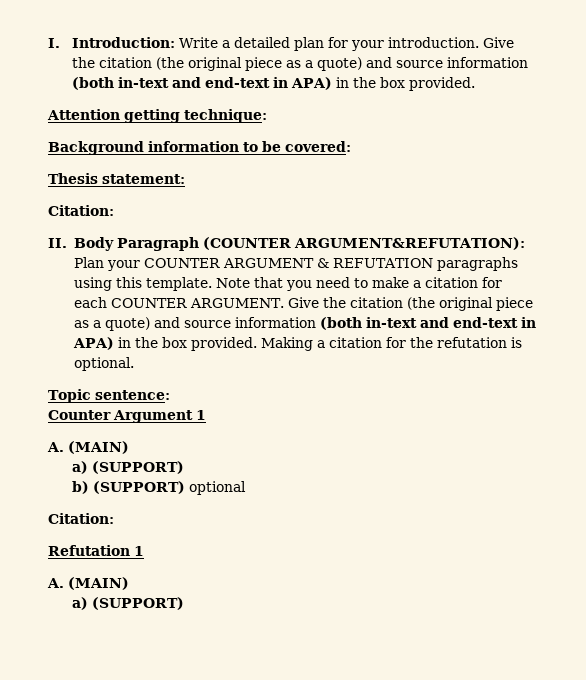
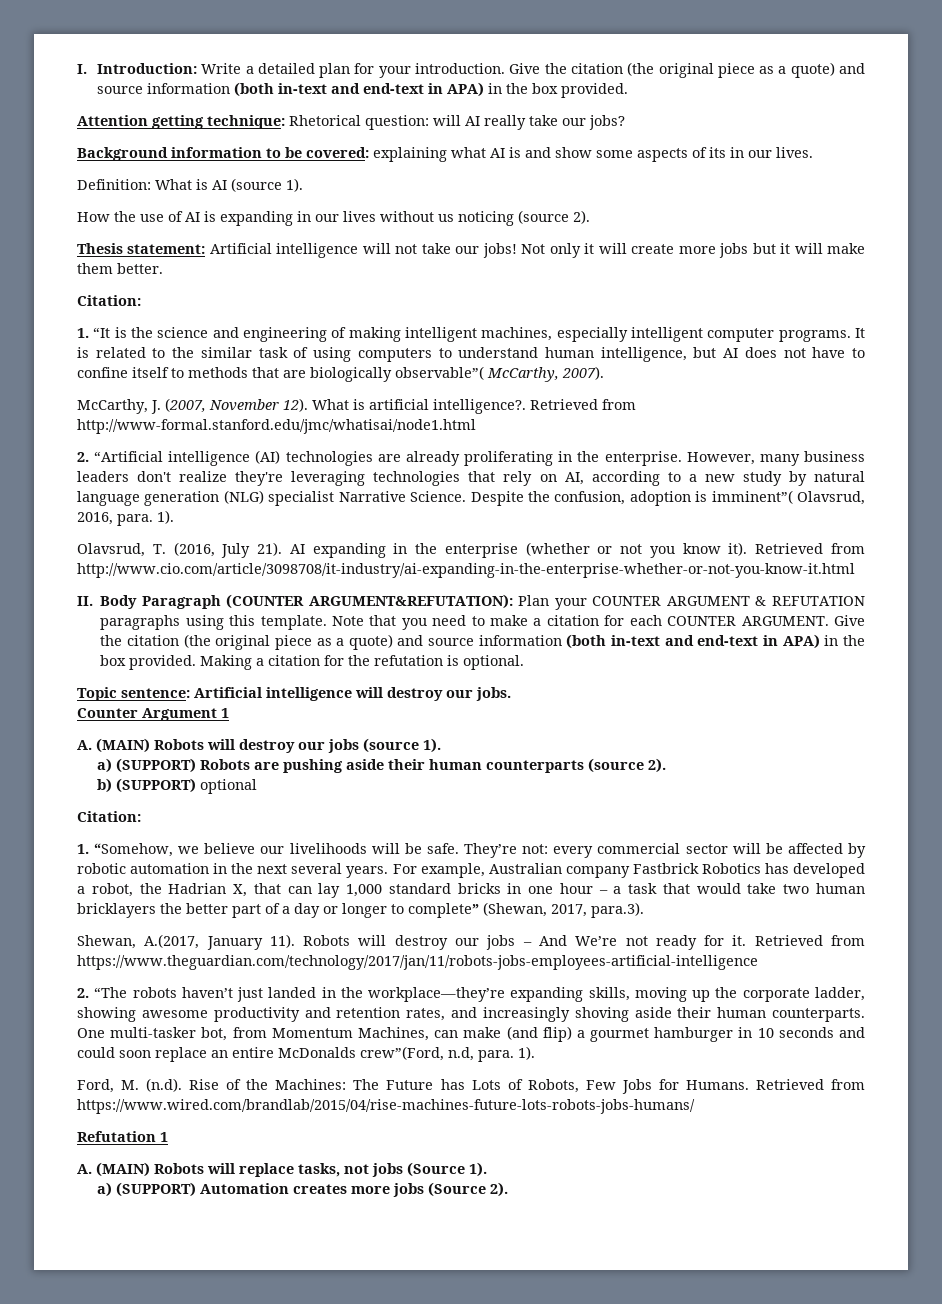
(267, 116) none -> [289,115,625,130] Rhetorical question: will AI really take our jobs?
[48,173,185,184] [48,205,114,216] // Thesis statement: // Citation: -> [373,147,813,162] [77,178,303,192] [77,210,590,226] [77,243,866,258] [77,263,163,274] [77,295,141,306] [77,327,866,342] [77,347,865,362] [77,366,604,382] [77,398,636,414] [77,419,476,434] [77,450,865,466] [77,471,865,486] [77,490,865,506] [77,510,174,526] [77,542,865,558] [77,563,855,578] explaining what AI is and show some aspects of its in our lives. // Definition: What is AI (source 1). // How the use of AI is expanding in our lives without us noticing (source 2). // Thesis statement: Artificial intelligence will not take our jobs! Not only it will create more jobs but it will make them better. // Citation: // 1. “It is the science and engineering of making intelligent machines, especially intelligent computer programs. It is related to the similar task of using computers to understand human intelligence, but AI does not have to confine itself to methods that are biologically observable”( McCarthy, 2007). // McCarthy, J. (2007, November 12). What is artificial intelligence?. Retrieved from http://www-formal.stanford.edu/jmc/whatisai/node1.html // 2. “Artificial intelligence (AI) technologies are already proliferating in the enterprise. However, many business leaders don't realize they're leveraging technologies that rely on AI, according to a new study by natural language generation (NLG) specialist Narrative Science. Despite the confusion, adoption is imminent”( Olavsrud, 2016, para. 1). // Olavsrud, T. (2016, July 21). AI expanding in the enterprise (whether or not you know it). Retrieved from http://www.cio.com/article/3098708/it-industry/ai-expanding-in-the-enterprise-whether-or-not-you-know-it.html
(170, 395) none -> [194,687,511,701] Artificial intelligence will destroy our jobs.
[72,461,185,474] [72,481,247,495] [48,513,114,524] [48,545,144,556] [47,577,129,590] [72,597,185,610] // a) (SUPPORT) // b) (SUPPORT) optional // Citation: // Refutation 1 // A. (MAIN) // a) (SUPPORT) -> [154,738,441,753] [96,758,666,773] [96,778,257,794] [77,811,141,822] [77,843,867,858] [77,863,865,878] [77,883,866,898] [77,902,644,918] [77,934,865,950] [77,955,758,970] [77,987,865,1002] [77,1007,865,1022] [77,1026,865,1042] [77,1046,535,1062] [77,1078,865,1094] [77,1099,695,1114] [77,1131,168,1142] [77,1162,487,1177] [96,1182,508,1197] Robots will destroy our jobs (source 1). // a) (SUPPORT) Robots are pushing aside their human counterparts (source 2). // b) (SUPPORT) optional // Citation: // 1. “Somehow, we believe our livelihoods will be safe. They’re not: every commercial sector will be affected by robotic automation in the next several years. For example, Australian company Fastbrick Robotics has developed a robot, the Hadrian X, that can lay 1,000 standard bricks in one hour – a task that would take two human bricklayers the better part of a day or longer to complete” (Shewan, 2017, para.3). // Shewan, A.(2017, January 11). Robots will destroy our jobs – And We’re not ready for it. Retrieved from https://www.theguardian.com/technology/2017/jan/11/robots-jobs-employees-artificial-intelligence // 2. “The robots haven’t just landed in the workplace—they’re expanding skills, moving up the corporate ladder, showing awesome productivity and retention rates, and increasingly shoving aside their human counterparts. One multi-tasker bot, from Momentum Machines, can make (and flip) a gourmet hamburger in 10 seconds and could soon replace an entire McDonalds crew”(Ford, n.d, para. 1). // Ford, M. (n.d). Rise of the Machines: The Future has Lots of Robots, Few Jobs for Humans. Retrieved from https://www.wired.com/brandlab/2015/04/rise-machines-future-lots-robots-jobs-humans/ // Refutation 1 // A. (MAIN) Robots will replace tasks, not jobs (Source 1). // a) (SUPPORT) Automation creates more jobs (Source 2).

